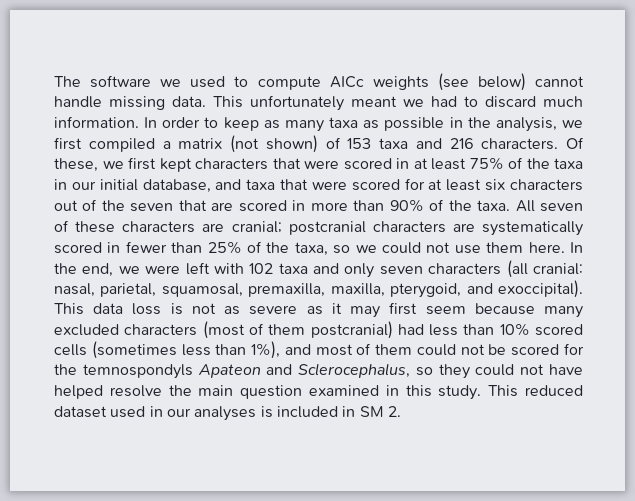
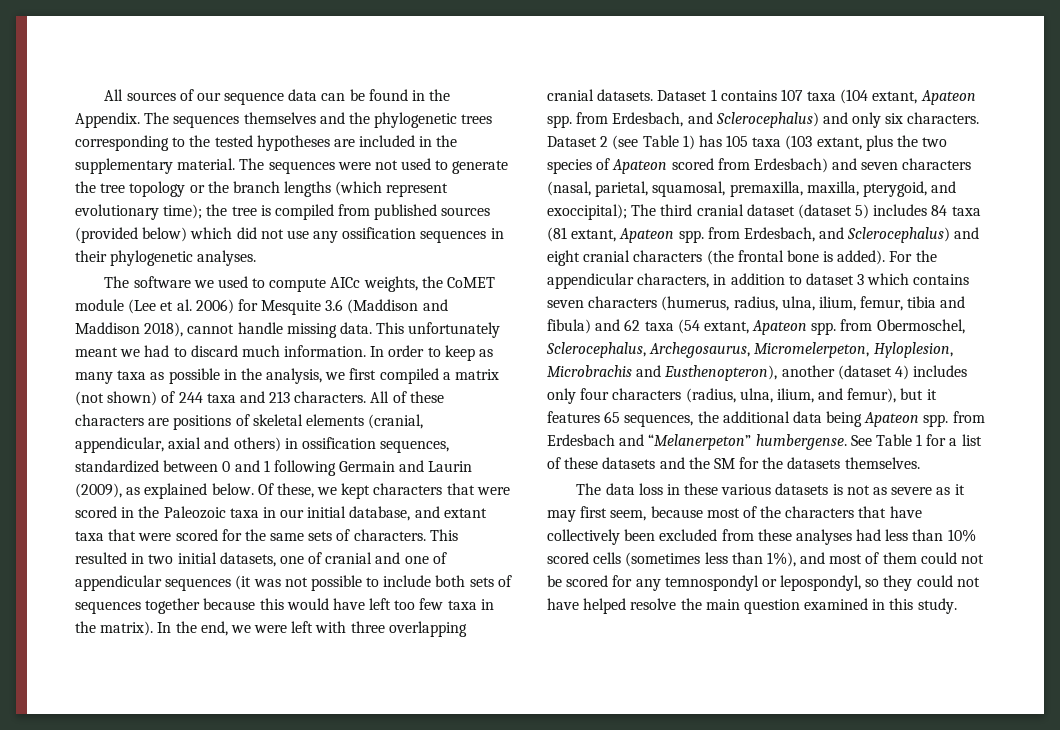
(54, 81) none -> [104,89,451,105] [75,112,493,128] [75,135,458,151] [75,158,509,174] [75,181,449,197] [75,204,491,220] [75,227,504,243] [75,250,257,266] All sources of our sequence data can be found in the Appendix. The sequences themselves and the phylogenetic trees corresponding to the tested hypotheses are included in the supplementary material. The sequences were not used to generate the tree topology or the branch lengths (which represent evolutionary time); the tree is compiled from published sources (provided below) which did not use any ossification sequences in their phylogenetic analyses. //
[372,73,526,91] weights (see below) -> [363,276,496,292] [75,299,448,315] [75,322,184,337] weights, the CoMET module (Lee et al. 2006) for Mesquite 3.6 (Maddison and Maddison 2018),
[347,138,559,150] 153 taxa and 216 characters. -> [178,391,444,403] [75,414,424,430] [75,437,450,453] [75,460,473,476] [75,483,254,499] 244 taxa and 213 characters. All of these characters are positions of skeletal elements (cranial, appendicular, axial and others) in ossification sequences, standardized between 0 and 1 following Germain and Laurin (2009), as explained below.
[128,157,156,170] first -> (338, 491) none
[413,157,550,170] at least 75% of the -> [138,506,226,519] the Paleozoic
(242, 184) none -> [443,508,487,518] extant
[428,179,584,191] [54,199,583,212] [54,220,583,236] [54,241,565,256] at least six characters out of the seven that are scored in more than 90% of the taxa. All seven of these characters are cranial; postcranial characters are systematically scored in fewer than 25% of the taxa, so we could not use them here. -> [244,529,458,541] [75,552,447,567] [75,575,512,591] [75,598,494,614] [75,621,154,636] the same sets of characters. This resulted in two initial datasets, one of cranial and one of appendicular sequences (it was not possible to include both sets of sequences together because this would have left too few taxa in the matrix).
[249,260,583,278] [54,283,95,297] 102 taxa and only seven characters (all cranial: nasal, -> [350,621,467,637] [547,89,976,105] [547,112,980,128] [547,135,948,151] [547,158,972,174] [547,181,591,196] three overlapping cranial datasets. Dataset 1 contains 107 taxa (104 extant, Apateon spp. from Erdesbach, and Sclerocephalus) and only six characters. Dataset 2 (see Table 1) has 105 taxa (103 extant, plus the two species of Apateon scored from Erdesbach) and seven characters (nasal,
[498,280,583,298] [54,303,162,315] exoccipital). This data loss -> [547,204,981,220] [547,227,980,243] [547,250,937,266] [547,273,970,289] [547,296,966,311] [547,319,965,335] [546,342,953,358] [547,365,968,381] [547,388,937,404] [547,411,985,427] [547,434,982,450] [547,457,920,469] [576,483,829,495] exoccipital); The third cranial dataset (dataset 5) includes 84 taxa (81 extant, Apateon spp. from Erdesbach, and Sclerocephalus) and eight cranial characters (the frontal bone is added). For the appendicular characters, in addition to dataset 3 which contains seven characters (humerus, radius, ulna, ilium, femur, tibia and fibula) and 62 taxa (54 extant, Apateon spp. from Obermoschel, Sclerocephalus, Archegosaurus, Micromelerpeton, Hyloplesion, Microbrachis and Eusthenopteron), another (dataset 4) includes only four characters (radius, ulna, ilium, and femur), but it features 65 sequences, the additional data being Apateon spp. from Erdesbach and “Melanerpeton” humbergense. See Table 1 for a list of these datasets and the SM for the datasets themselves. // The data loss in these various datasets
[425,303,583,318] [54,321,393,339] seem because many excluded characters (most of them postcranial) -> [610,506,922,521] [547,529,852,545] seem, because most of the characters that have collectively been excluded from these analyses
[54,363,411,379] the temnospondyls Apateon and Sclerocephalus, -> [635,575,862,591] any temnospondyl or lepospondyl,
[488,385,584,397] [54,406,401,421] This reduced dataset used in our analyses is included in SM 2. -> (957, 606) none

